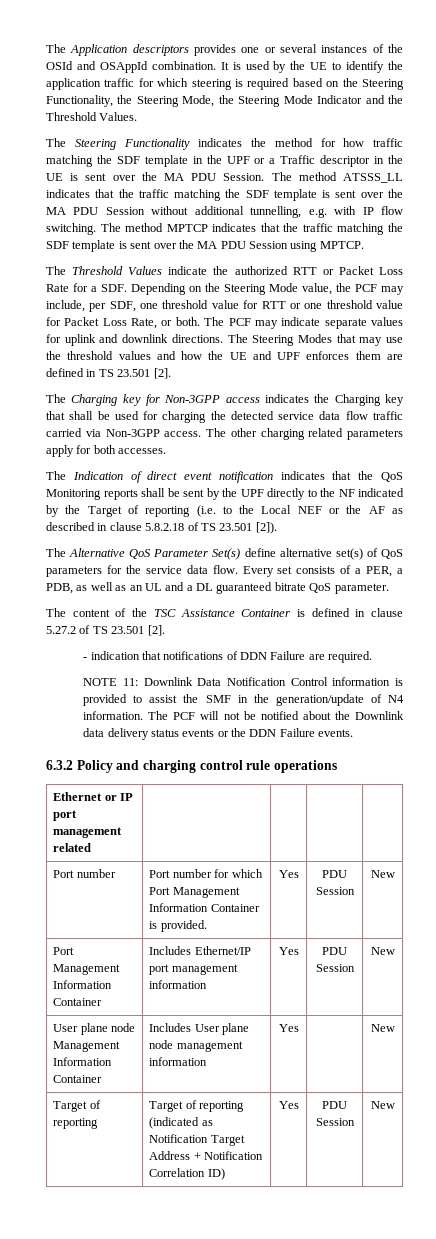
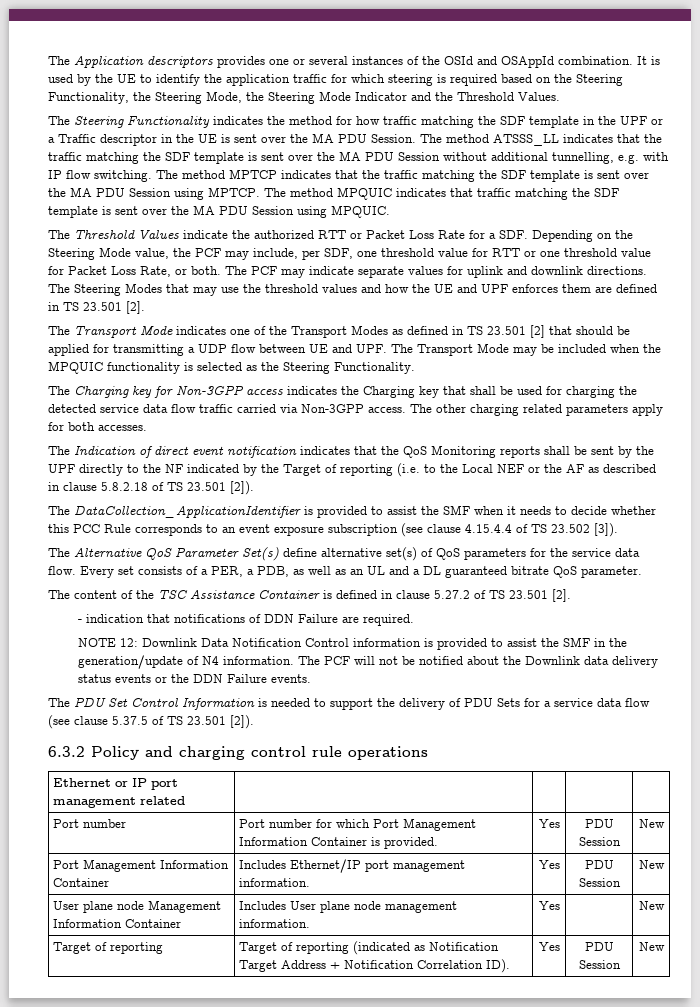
(364, 245) none -> [264,187,619,200] [48,205,390,218] The method MPQUIC indicates that traffic matching the SDF template is sent over the MA PDU Session using MPQUIC.
(171, 373) none -> [48,325,630,338] [48,343,661,356] [48,361,415,374] // The Transport Mode indicates one of the Transport Modes as defined in TS 23.501 [2] that should be applied for transmitting a UDP flow between UE and UPF. The Transport Mode may be included when the MPQUIC functionality is selected as the Steering Functionality.
(277, 528) none -> [48,505,656,518] [48,523,618,537] // The DataCollection_ApplicationIdentifier is provided to assist the SMF when it needs to decide whether this PCC Rule corresponds to an event exposure subscription (see clause 4.15.4.4 of TS 23.502 [3]).
[122,678,138,686] 11: -> [120,638,139,647] 12:
(354, 733) none -> [48,697,650,710] [48,715,254,729] // The PDU Set Control Information is needed to support the delivery of PDU Sets for a service data flow (see clause 5.37.5 of TS 23.501 [2]).
[149,980,208,989] information -> [239,878,311,887] information.
[149,1057,208,1066] information -> [239,919,311,928] information.
[207,1168,225,1180] ID) -> [486,959,511,973] ID).

